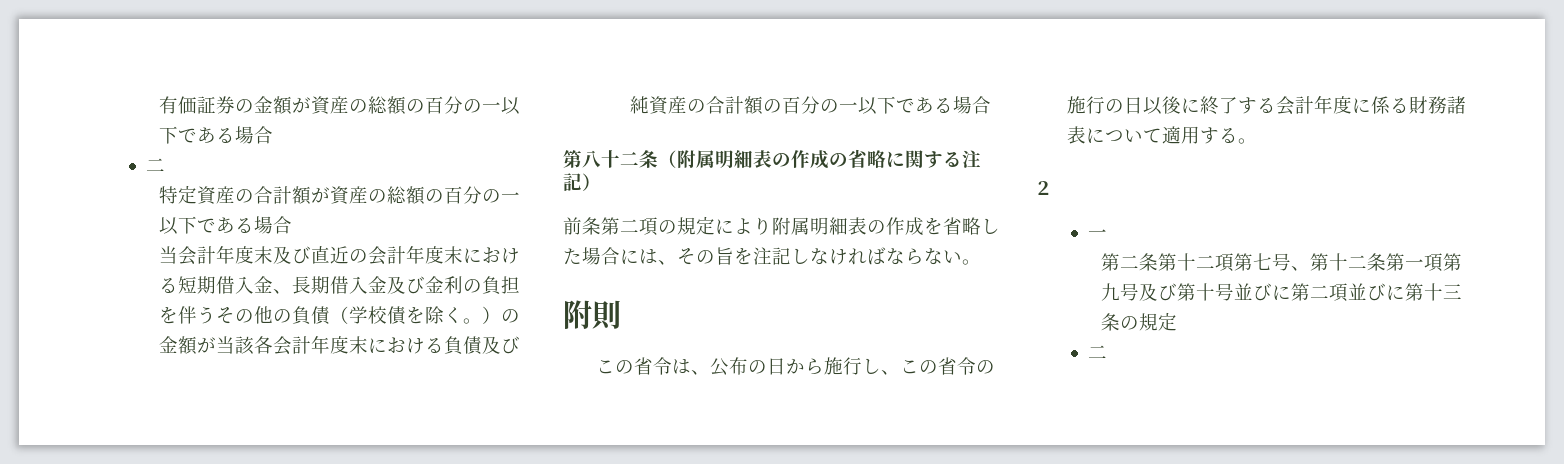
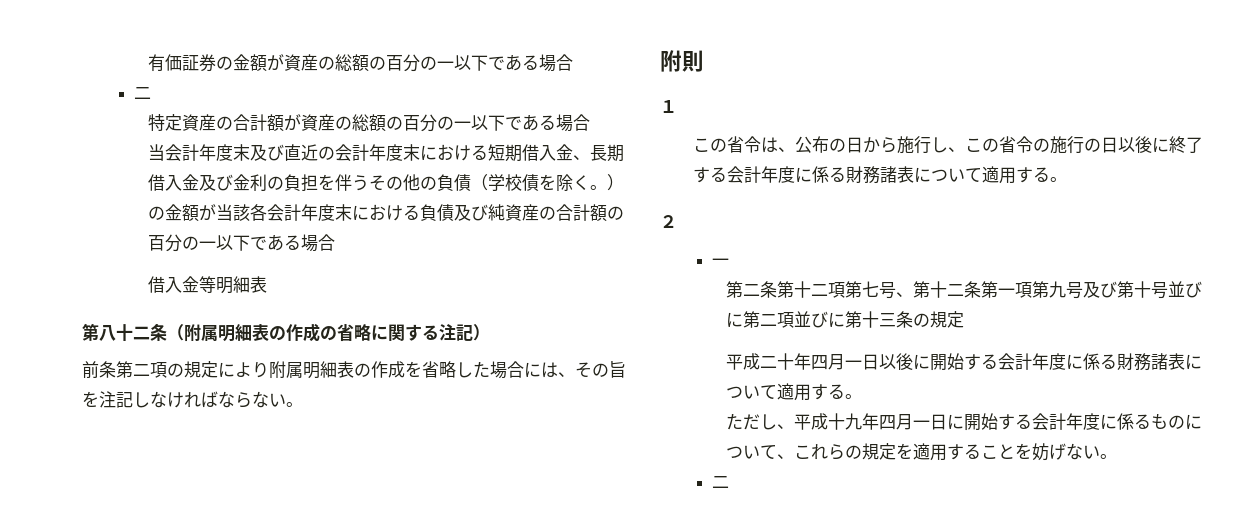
(991, 105) none -> [148,276,268,294] // 借入金等明細表
(621, 315) none -> [660,100,677,113] // １
(1177, 321) none -> [726,353,1203,371] [726,383,863,401] [726,413,1203,431] [726,443,1118,461] // 平成二十年四月一日以後に開始する会計年度に係る財務諸表について適用する。 // ただし、平成十九年四月一日に開始する会計年度に係るものについて、これらの規定を適用することを妨げない。

